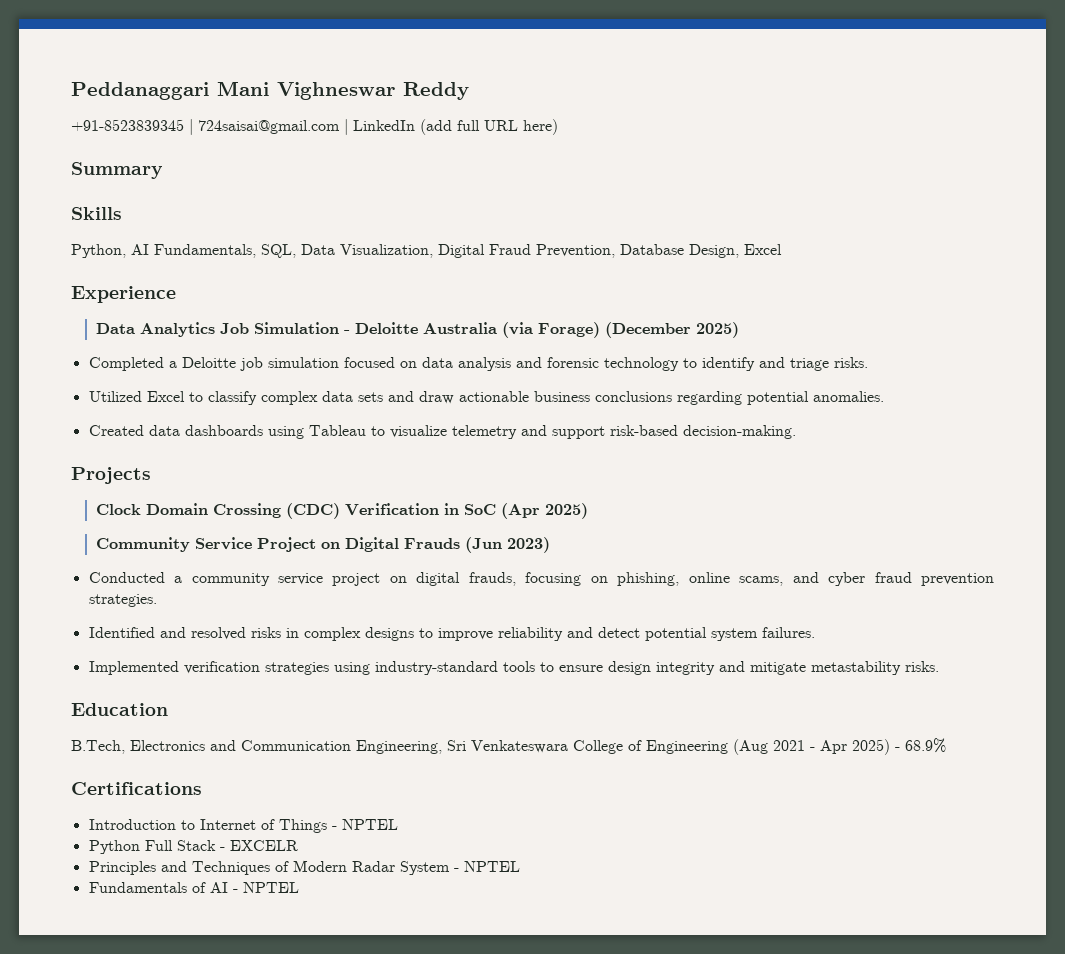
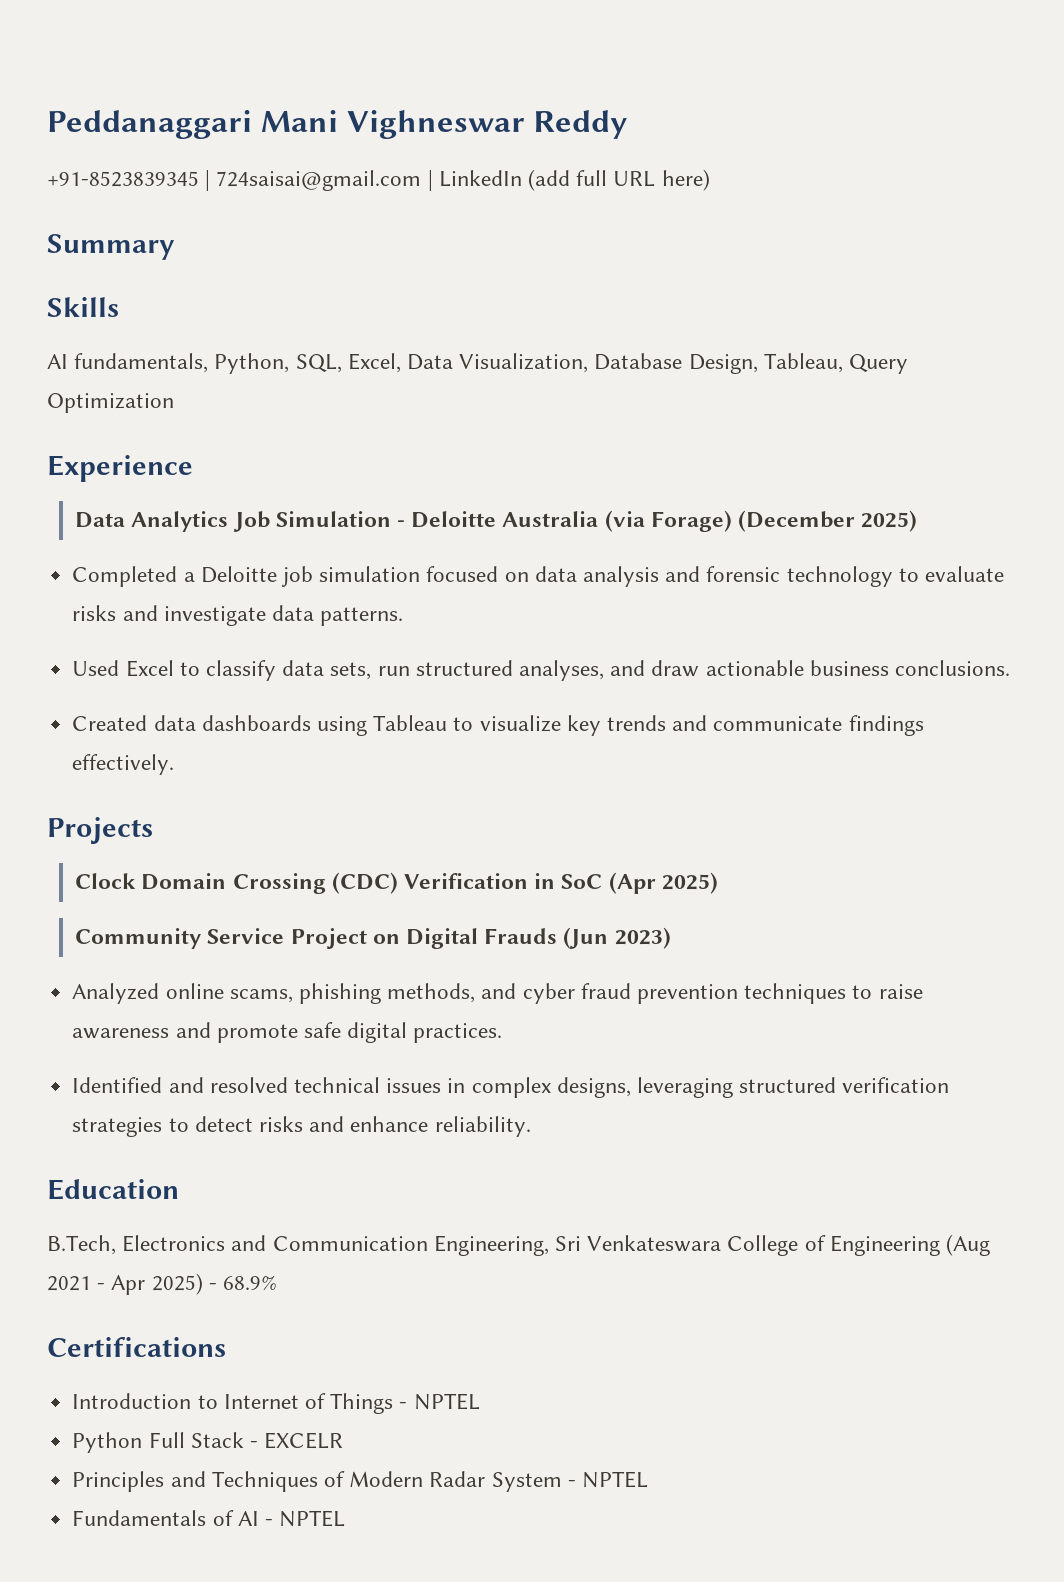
[71,244,782,258] Python, AI Fundamentals, SQL, Data Visualization, Digital Fraud Prevention, Database Design, Excel -> [47,353,909,374] [47,393,174,413] AI fundamentals, Python, SQL, Excel, Data Visualization, Database Design, Tableau, Query Optimization
[701,357,868,371] [88,391,884,405] identify and triage risks. // Utilized Excel to classify complex data sets and draw actionable business conclusions regarding potential anomalies. -> [925,566,1005,582] [72,605,404,626] [72,660,1011,681] evaluate risks and investigate data patterns. // Used Excel to classify data sets, run structured analyses, and draw actionable business conclusions.
[451,425,796,439] telemetry and support risk-based decision-making. -> [566,715,924,736] [72,754,175,775] key trends and communicate findings effectively.
[88,572,994,586] [88,594,157,607] [88,627,815,641] [88,661,939,675] Conducted a community service project on digital frauds, focusing on phishing, online scams, and cyber fraud prevention strategies. // Identified and resolved risks in complex designs to improve reliability and detect potential system failures. // Implemented verification strategies using industry-standard tools to ensure design integrity and mitigate metastability risks. -> [72,983,923,1004] [72,1022,503,1043] [72,1077,950,1098] [72,1116,531,1137] Analyzed online scams, phishing methods, and cyber fraud prevention techniques to raise awareness and promote safe digital practices. // Identified and resolved technical issues in complex designs, leveraging structured verification strategies to detect risks and enhance reliability.

